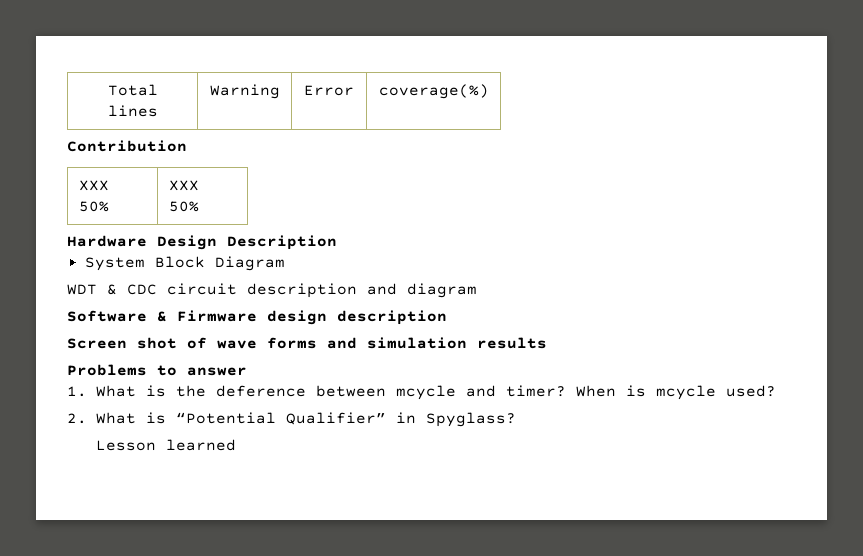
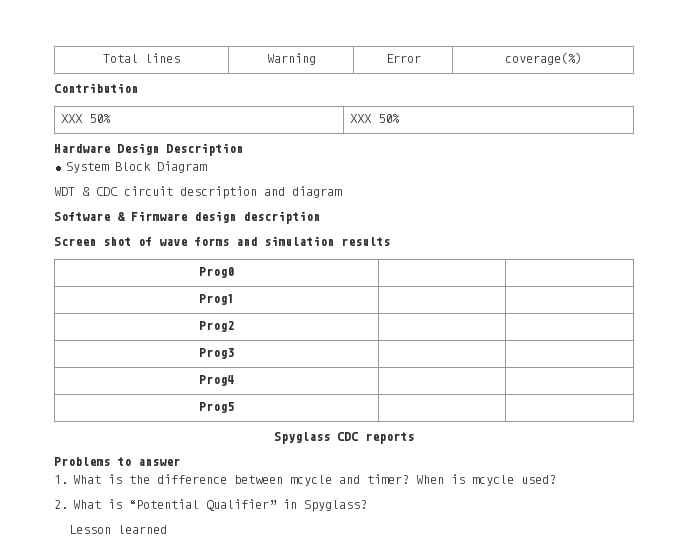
(547, 343) none -> [199,267,234,278] [199,294,234,305] [199,321,234,332] [199,348,234,359] [199,375,234,386] [199,402,234,413] [274,432,414,444] // Prog0 | | // Prog1 | | // Prog2 | | // Prog3 | | // Prog4 | | // Prog5 | | // Spyglass CDC reports
[215,385,306,397] deference -> [157,474,228,484] difference

